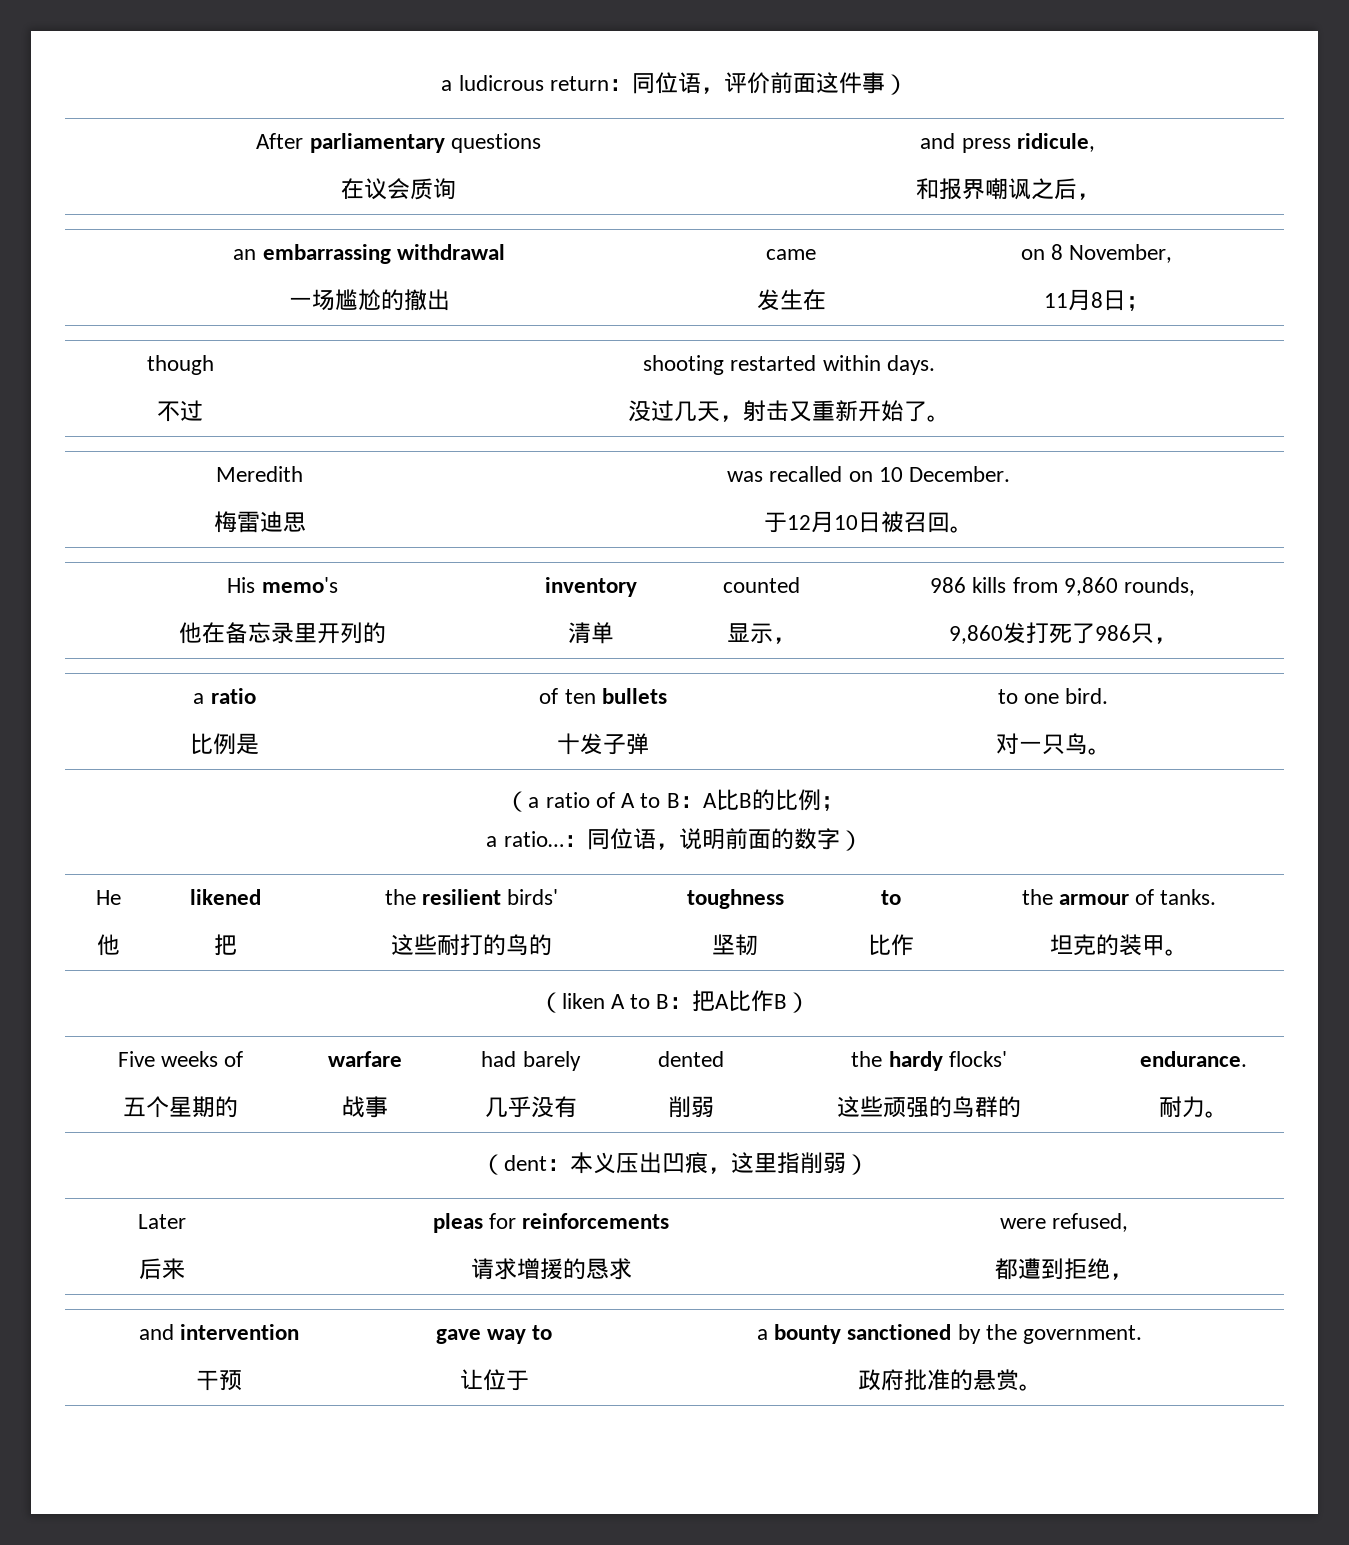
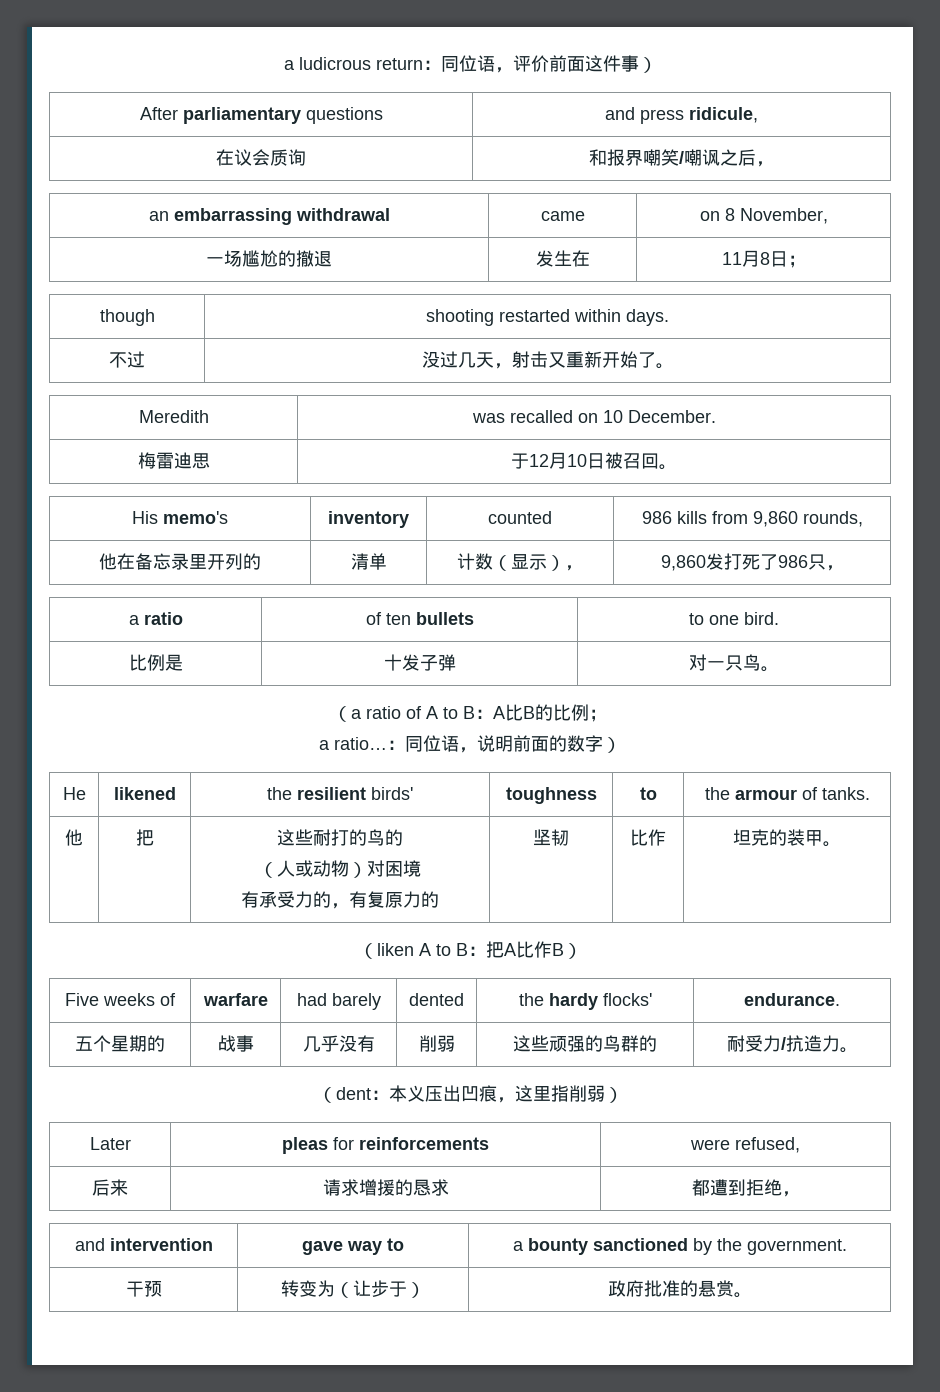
(1008, 189) none -> [660,149,702,166] 笑/嘲
[426,289,450,311] 出 -> [314,250,332,267] 退
[727,623,773,644] 显示 -> [457,553,565,571] 计数（显示）
(552, 945) none -> [259,860,421,878] [241,891,439,909] // （人或动物）对困境 // 有承受力的，有复原力的
(1182, 1107) none -> [744,1035,822,1052] 受力/抗造
[459,1369,529,1391] 让位于 -> [281,1280,425,1298] 转变为（让步于）

